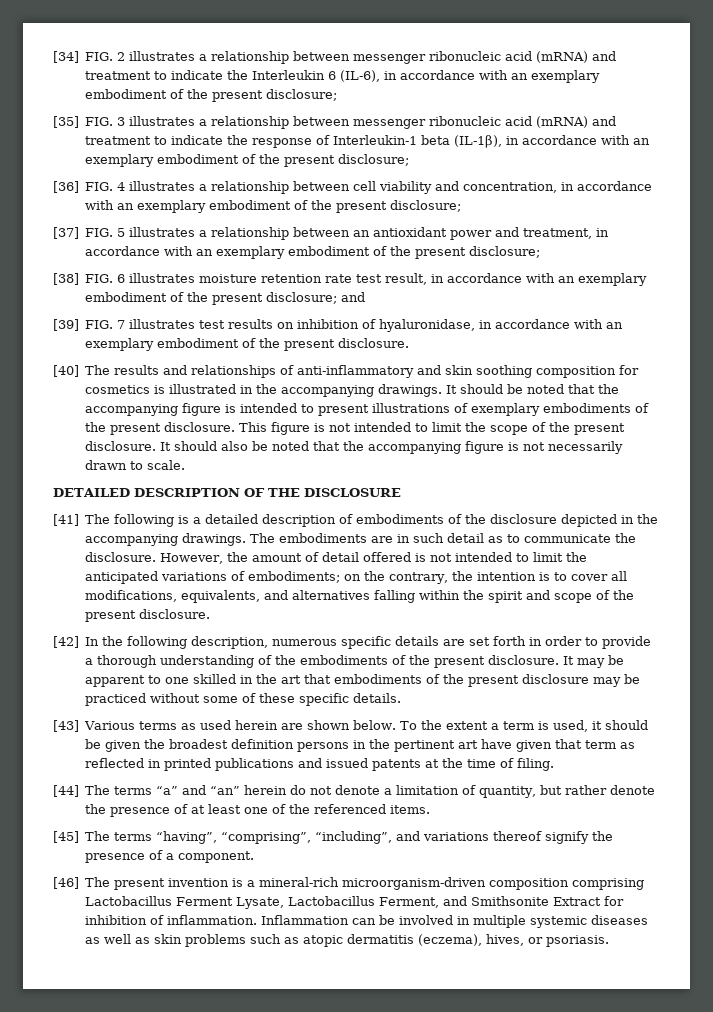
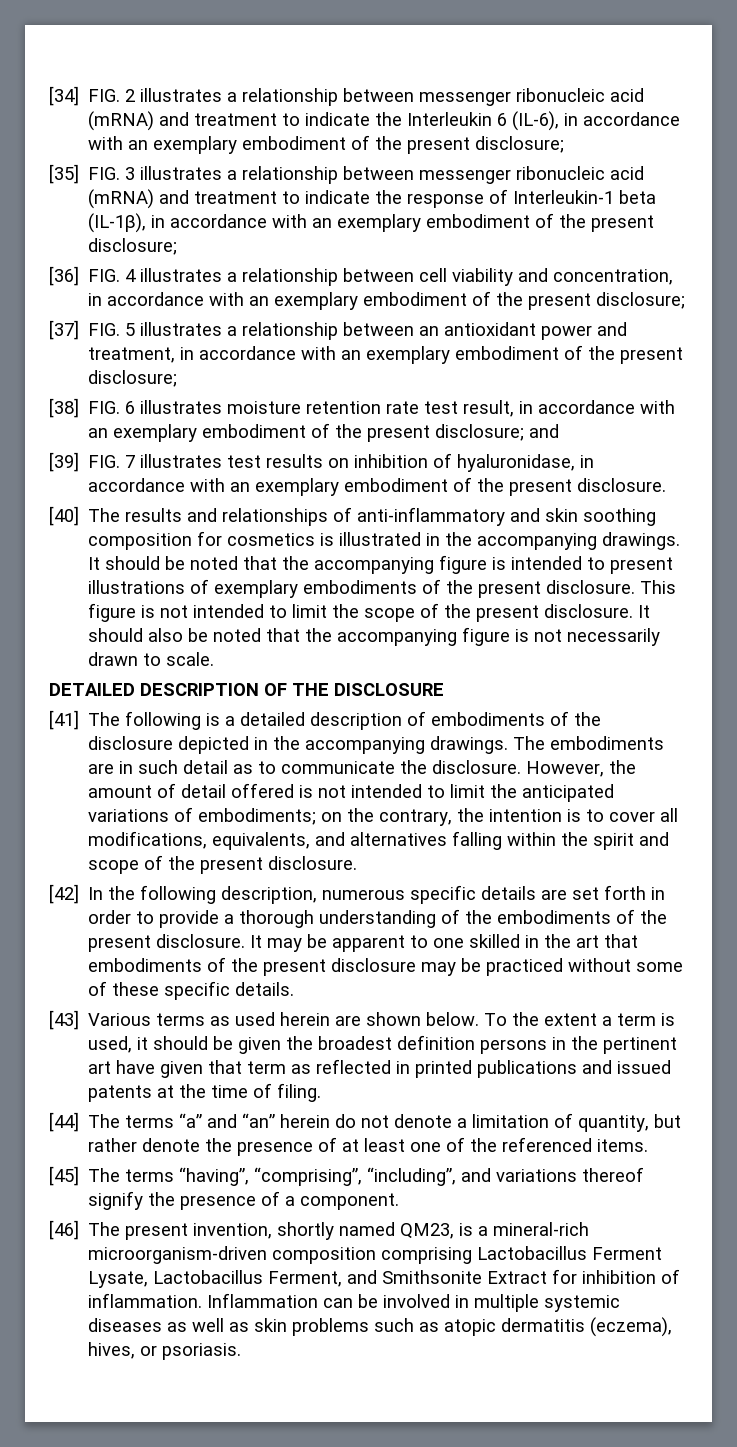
[168,878,230,887] invention -> [193,1222,455,1240] invention, shortly named QM23,

